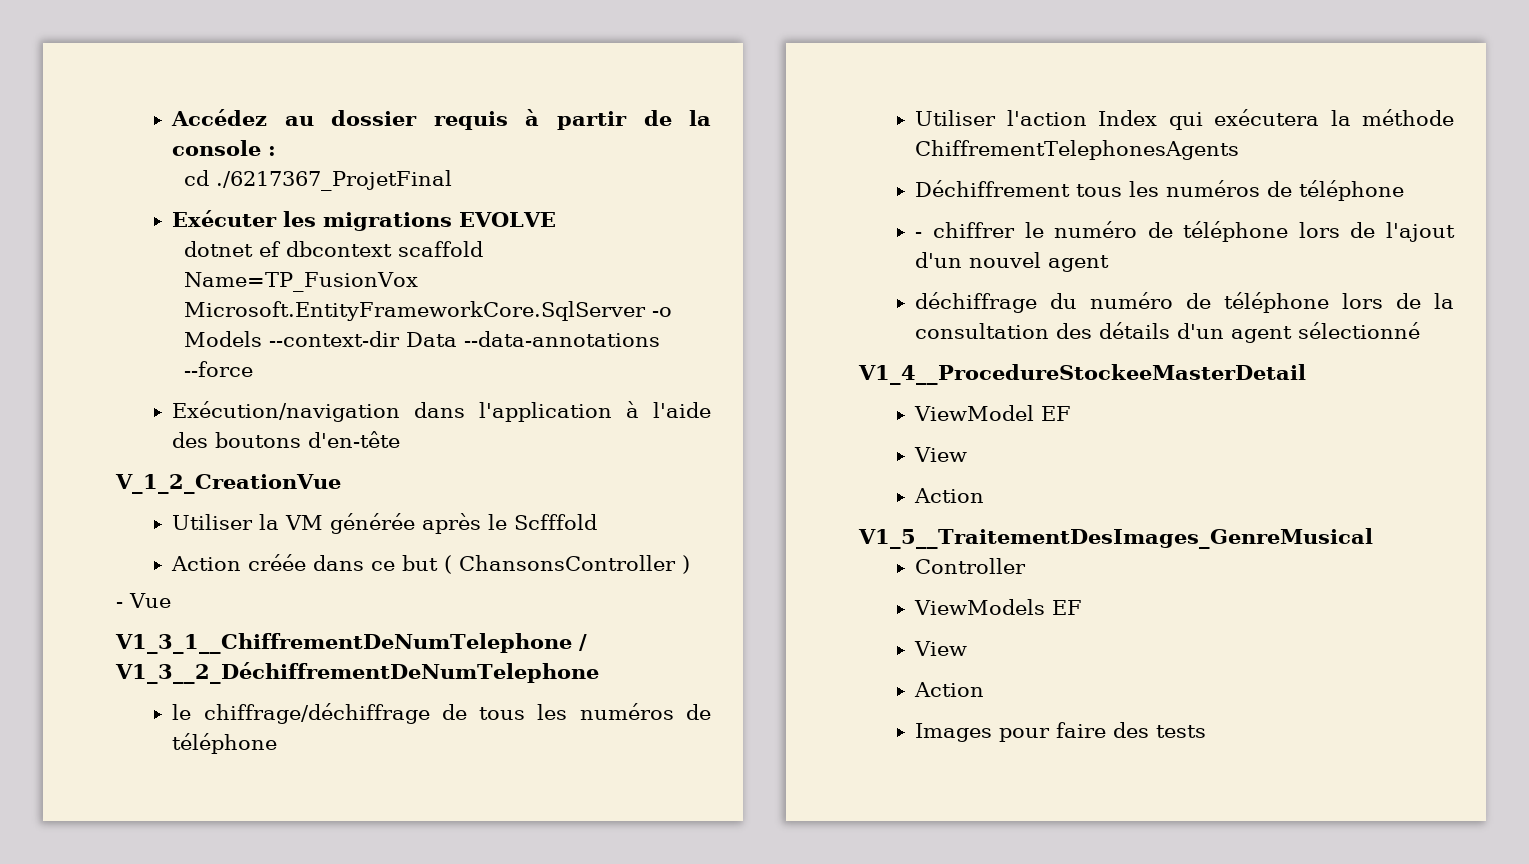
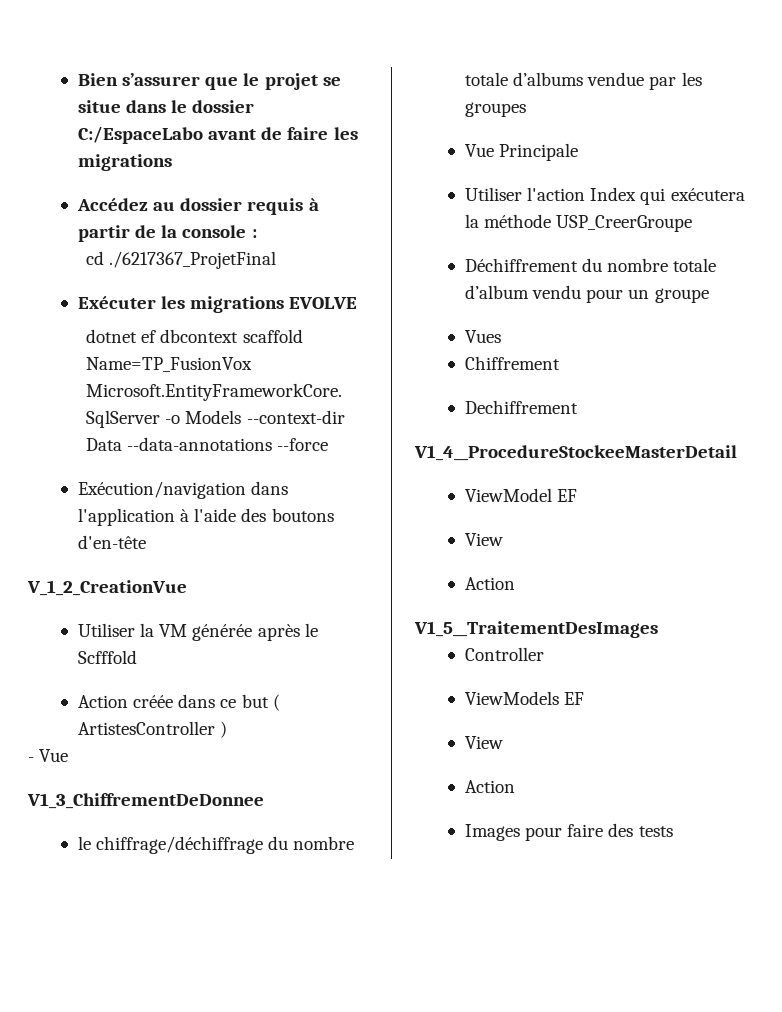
(171, 117) none -> [78,73,341,90] [78,100,255,113] [78,126,358,144] [78,154,173,171] Bien s’assurer que le projet se situe dans le dossier C:/EspaceLabo avant de faire les migrations //
[459,555,677,571] ChansonsController -> [78,721,216,735] ArtistesController
[115,633,587,654] [115,662,599,684] V1_3_1__ChiffrementDeNumTelephone / V1_3__2_DéchiffrementDeNumTelephone -> [27,793,264,809] V1_3_ChiffrementDeDonnee
[441,703,711,720] [172,733,278,754] de tous les numéros de téléphone -> [268,836,355,850] [465,72,702,90] [465,102,527,117] [465,143,579,161] du nombre totale d’albums vendue par les groupes // Vue Principale
[915,140,1240,160] ChiffrementTelephonesAgents -> [556,215,693,232] USP_CreerGroupe
[1076,180,1405,201] [915,221,1455,242] [915,252,1110,272] [915,292,1454,313] [915,322,1421,343] tous les numéros de téléphone // - chiffrer le numéro de téléphone lors de l'ajout d'un nouvel agent // déchiffrage du numéro de téléphone lors de la consultation des détails d'un agent sélectionné -> [582,258,717,272] [465,285,709,303] [465,330,502,343] [465,356,561,370] [465,400,579,414] du nombre totale d’album vendu pour un groupe // Vues // Chiffrement // Dechiffrement
[858,528,1373,549] V1_5__TraitementDesImages_GenreMusical -> [414,621,658,638] V1_5__TraitementDesImages

